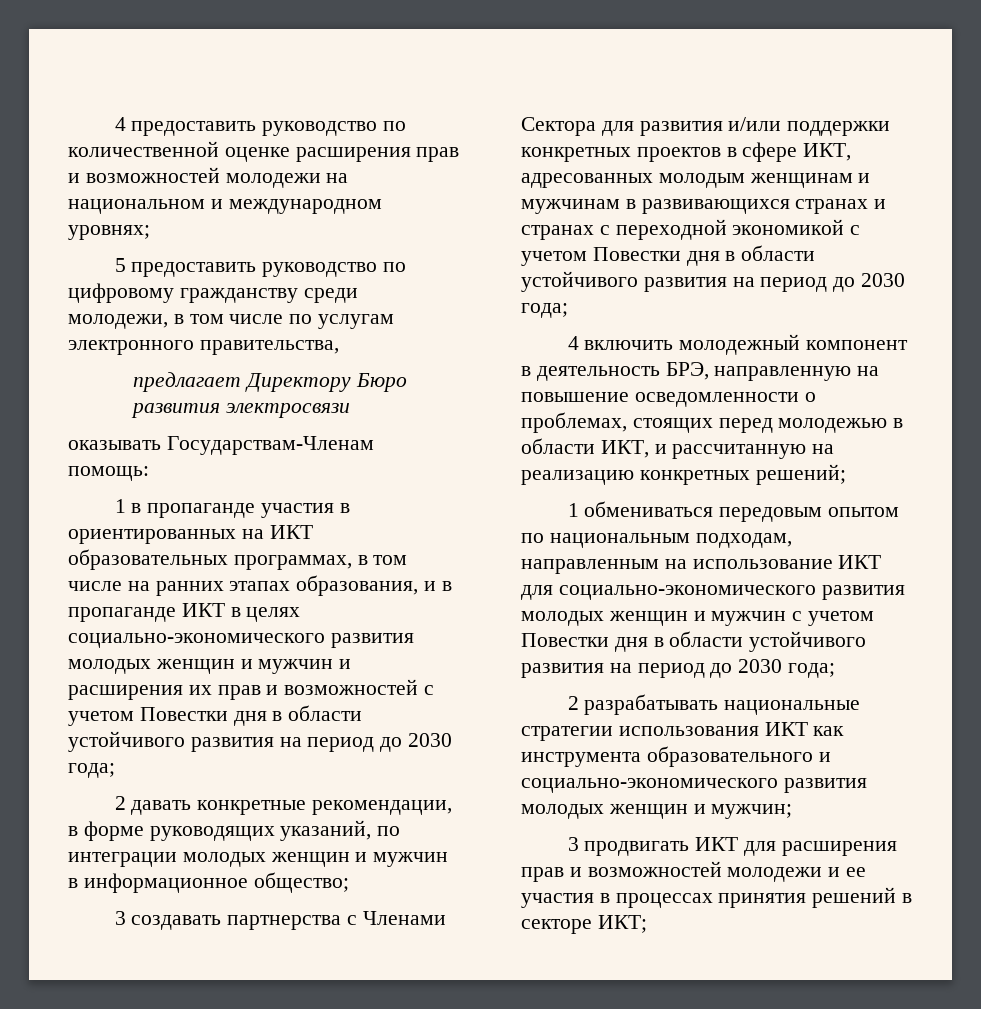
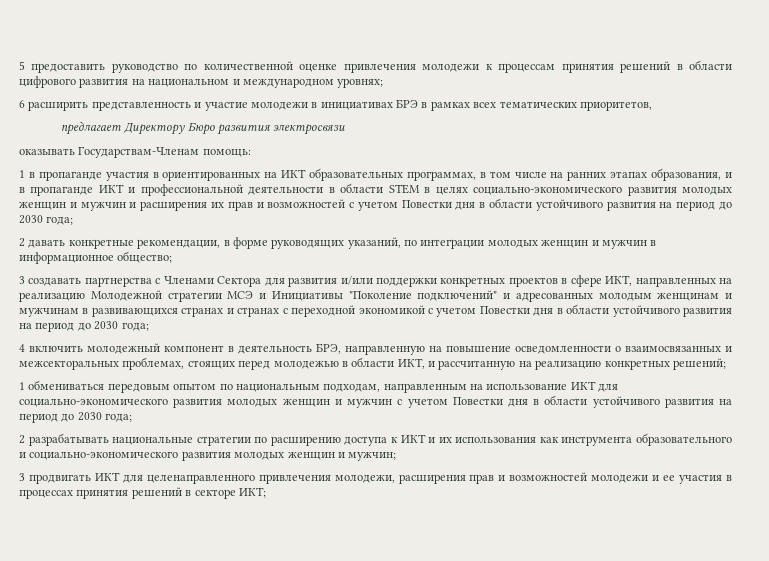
[114,117,126,131] 4 -> [19,61,25,70] 5
[295,147,460,162] [68,167,321,188] расширения прав и возможностей молодежи -> [343,60,732,73] [19,76,129,88] привлечения молодежи к процессам принятия решений в области цифрового развития
[114,258,407,277] [68,283,358,303] [68,314,395,329] [68,340,339,355] 5 предоставить руководство по цифровому гражданству среди молодежи, в том числе по услугам электронного правительства, -> [19,99,652,111] 6 расширить представленность и участие молодежи в инициативах БРЭ в рамках всех тематических приоритетов,
(225, 610) none -> [128,183,420,196] и профессиональной деятельности в области STEM
(852, 152) none -> [635,277,732,287] [19,290,510,302] направленных на реализацию Молодежной стратегии МСЭ и Инициативы "Поколение подключений" и
(816, 397) none -> [625,346,732,352] [19,360,119,370] взаимосвязанных и межсекторальных
[618,722,808,736] использования ИКТ -> [254,434,537,446] по расширению доступа к ИКТ и их использования
(777, 848) none -> [146,474,395,484] целенаправленного привлечения молодежи,

